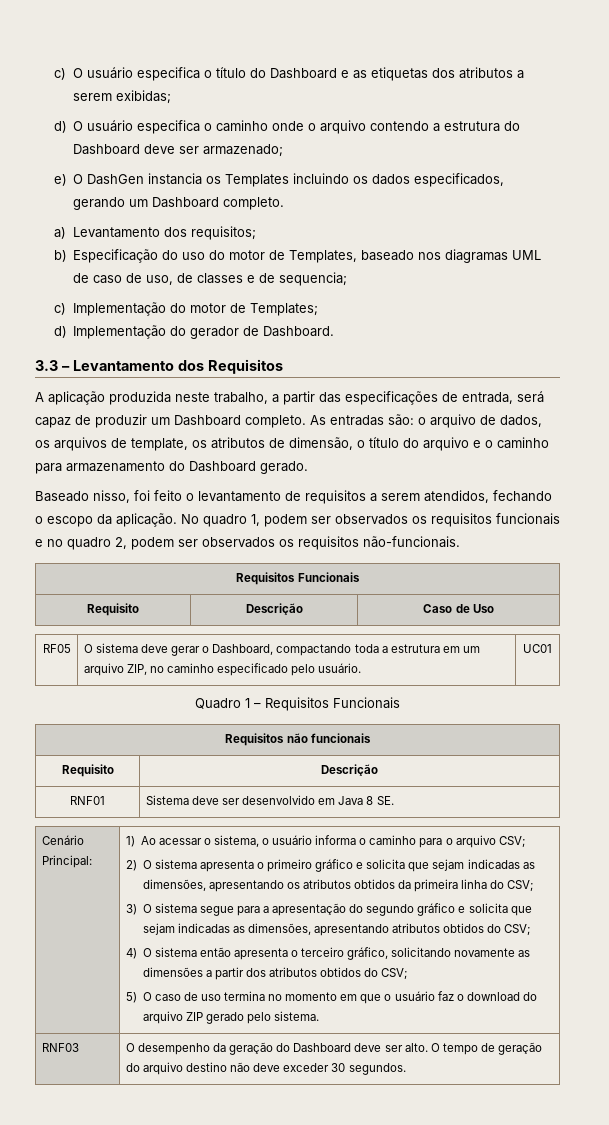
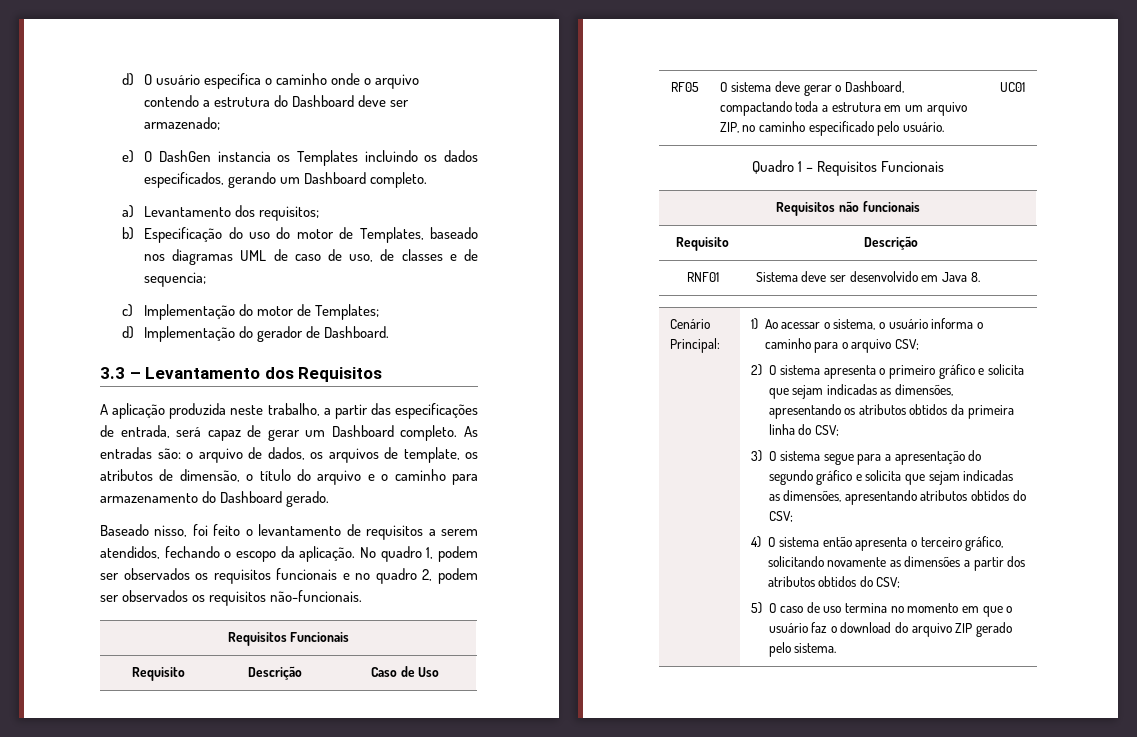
[53,67,524,81] [72,90,171,104] c) O usuário especifica o título do Dashboard e as etiquetas dos atributos a serem exibidas; // -> (122, 79) none
[95,414,147,428] produzir -> [267,429,300,441] gerar
[366,796,394,805] 8 SE. -> [970,272,980,282] 8.
[41,1043,79,1052] [125,1042,543,1055] [125,1062,406,1075] // RNF03 | O desempenho da geração do Dashboard deve ser alto. O tempo de geração do arquivo destino não deve exceder 30 segundos. -> (837, 648) none

